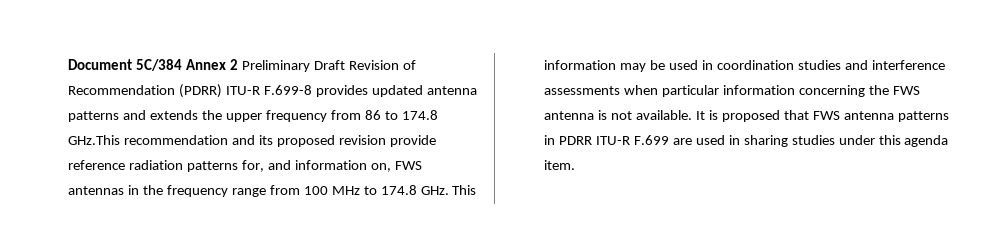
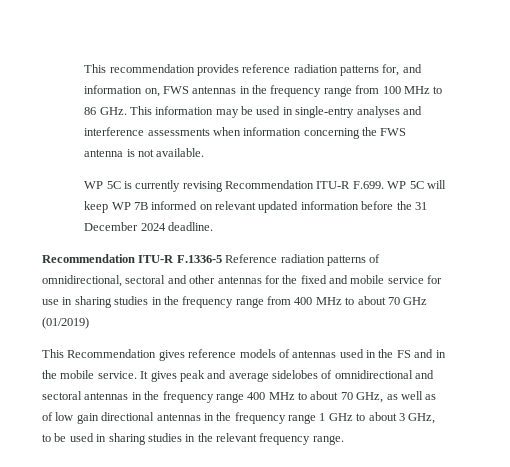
[68,59,416,72] [68,84,477,98] [68,110,438,122] [68,135,436,147] Document 5C/384 Annex 2 Preliminary Draft Revision of Recommendation (PDRR) ITU-R F.699-8 provides updated antenna patterns and extends the upper frequency from 86 to 174.8 GHz.This recommendation and its proposed revision provide -> [84,64,239,76] This recommendation provides
[380,185,417,195] 174.8 -> [84,107,97,115] 86
[716,60,841,70] coordination studies -> [295,106,400,118] single-entry analyses
[662,85,720,97] particular -> (241, 131) none
[696,110,949,122] [544,135,949,147] [544,160,576,170] It is proposed that FWS antenna patterns in PDRR ITU-R F.699 are used in sharing studies under this agenda item. -> [84,180,446,192] [84,201,427,213] [84,222,213,231] [42,254,381,266] [42,275,443,287] [42,296,428,308] [42,317,89,329] [42,349,446,361] [42,370,435,382] [42,391,437,403] [42,412,436,424] [42,433,344,445] // WP 5C is currently revising Recommendation ITU-R F.699. WP 5C will keep WP 7B informed on relevant updated information before the 31 December 2024 deadline. // Recommendation ITU-R F.1336-5 Reference radiation patterns of omnidirectional, sectoral and other antennas for the fixed and mobile service for use in sharing studies in the frequency range from 400 MHz to about 70 GHz (01/2019) // This Recommendation gives reference models of antennas used in the FS and in the mobile service. It gives peak and average sidelobes of omnidirectional and sectoral antennas in the frequency range 400 MHz to about 70 GHz, as well as of low gain directional antennas in the frequency range 1 GHz to about 3 GHz, to be used in sharing studies in the relevant frequency range.

